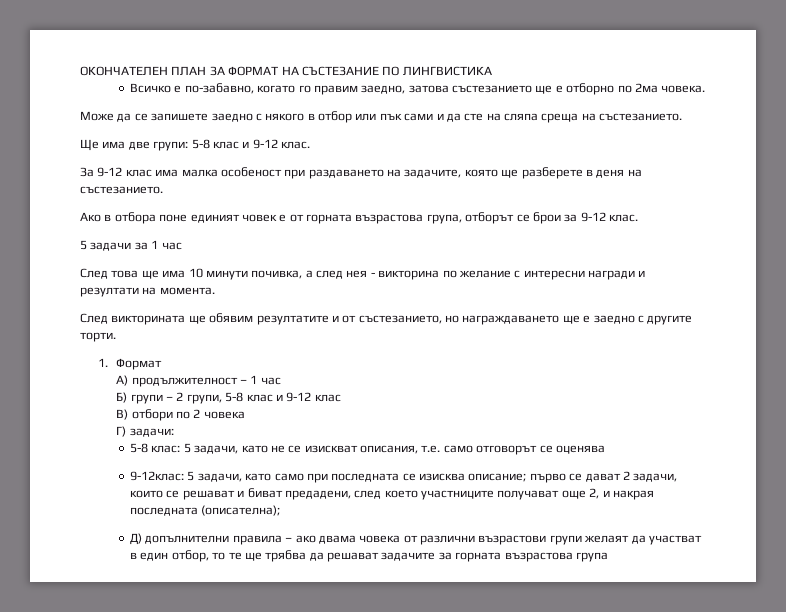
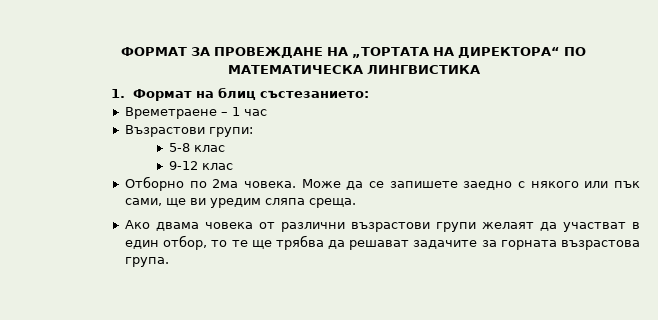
[80,66,492,76] [130,83,615,95] ОКОНЧАТЕЛЕН ПЛАН ЗА ФОРМАТ НА СЪСТЕЗАНИЕ ПО ЛИНГВИСТИКА // Всичко е по-забавно, когато го правим заедно, затова състезанието ще е отборно -> [121,47,586,58] [227,65,480,74] [110,87,369,101] [124,107,267,119] [124,125,253,137] [168,143,225,152] [168,161,233,170] [124,176,184,191] ФОРМАТ ЗА ПРОВЕЖДАНЕ НА „ТОРТАТА НА ДИРЕКТОРА“ ПО МАТЕМАТИЧЕСКА ЛИНГВИСТИКА // 1. Формат на блиц състезанието: // Времетраене – 1 час // Възрастови групи: // 5-8 клас // 9-12 клас // Отборно
(706, 89) // -> (296, 184) none
[307,111,683,123] [80,139,310,151] [80,167,642,179] [80,186,163,194] [80,212,638,224] [80,240,182,251] [80,268,646,280] [80,287,215,297] [80,313,693,325] [80,332,116,342] [98,358,163,370] [116,375,281,387] [116,392,341,404] [116,409,245,421] [116,426,174,437] [130,443,605,455] [130,471,678,483] [130,488,654,500] [130,505,281,516] [130,533,316,545] в отбор или пък сами и да сте на сляпа среща на състезанието. // Ще има две групи: 5-8 клас и 9-12 клас. // За 9-12 клас има малка особеност при раздаването на задачите, която ще разберете в деня на състезанието. // Ако в отбора поне единият човек е от горната възрастова група, отборът се брои за 9-12 клас. // 5 задачи за 1 час // След това ще има 10 минути почивка, а след нея - викторина по желание с интересни награди и резултати на момента. // След викторината ще обявим резултатите и от състезанието, но награждаването ще е заедно с другите торти. // 1. Формат // A) продължителност – 1 час // Б) групи – 2 групи, 5-8 клас и 9-12 клас // В) отбори по 2 човека // Г) задачи: // 5-8 клас: 5 задачи, като не се изискват описания, т.е. само отговорът се оценява // 9-12клас: 5 задачи, като само при последната се изисква описание; първо се дават 2 задачи, които се решават и биват предадени, след което участниците получават още 2, и накрая последната (описателна); // Д) допълнителни правила – ако -> [584,181,641,188] [124,198,356,208] [124,220,150,229] или пък сами, ще ви уредим сляпа среща. // Ако
[575,552,608,562] група -> [124,257,169,267] група.

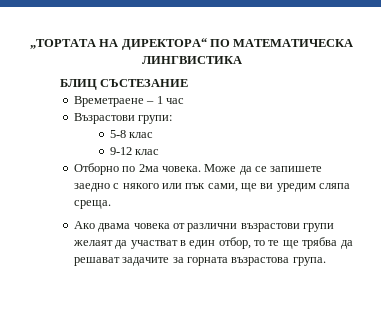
[121,47,348,58] ФОРМАТ ЗА ПРОВЕЖДАНЕ НА -> (29, 44) none
[110,87,369,101] 1. Формат на блиц състезанието: -> [60,79,189,90] БЛИЦ СЪСТЕЗАНИЕ

